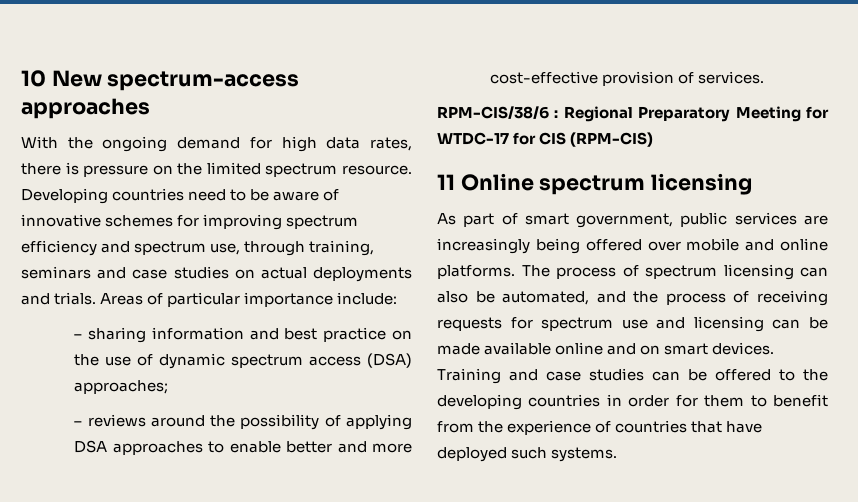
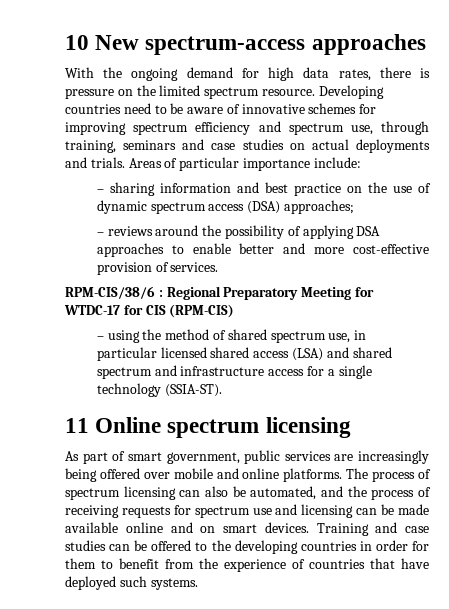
(654, 139) none -> [96,329,367,343] [96,347,392,361] [96,365,372,379] [96,383,222,397] // – using the method of shared spectrum use, in particular licensed shared access (LSA) and shared spectrum and infrastructure access for a single technology (SSIA-ST).

